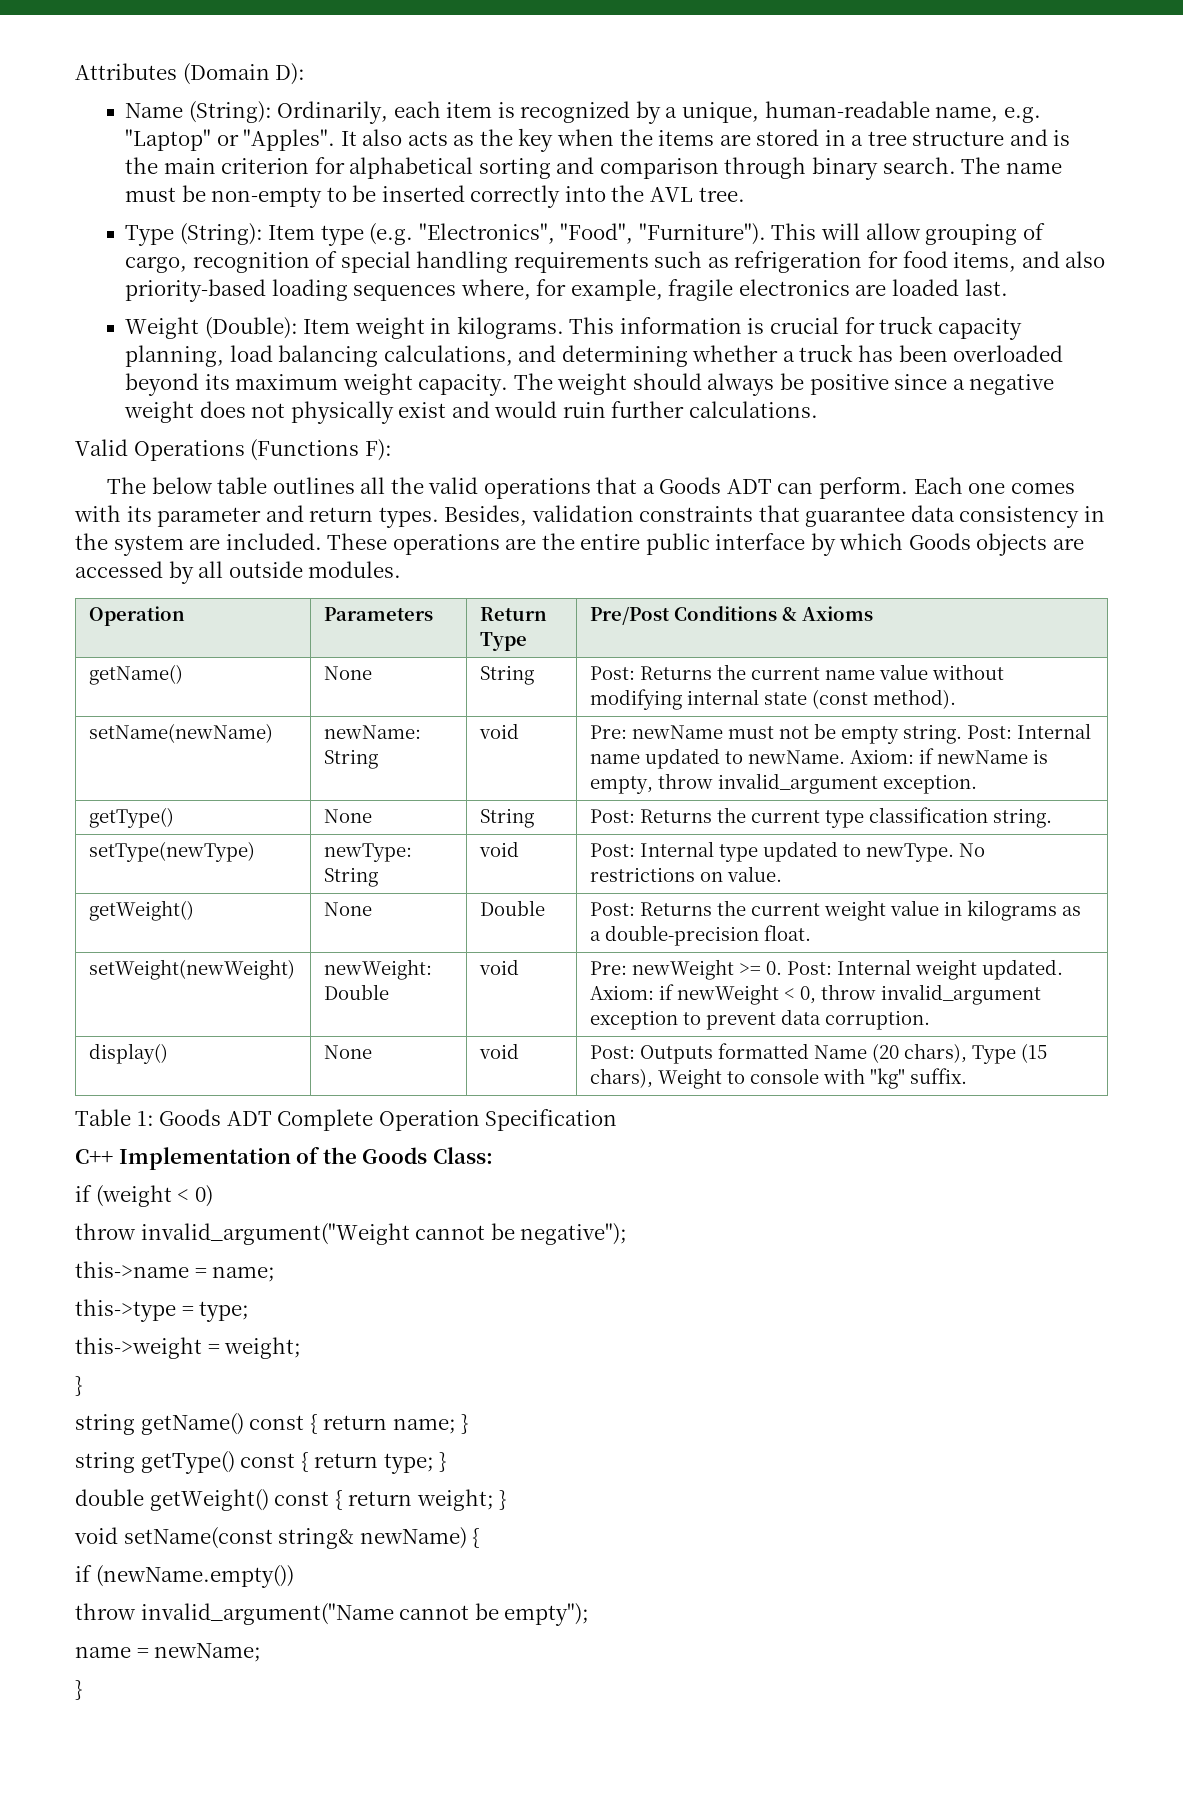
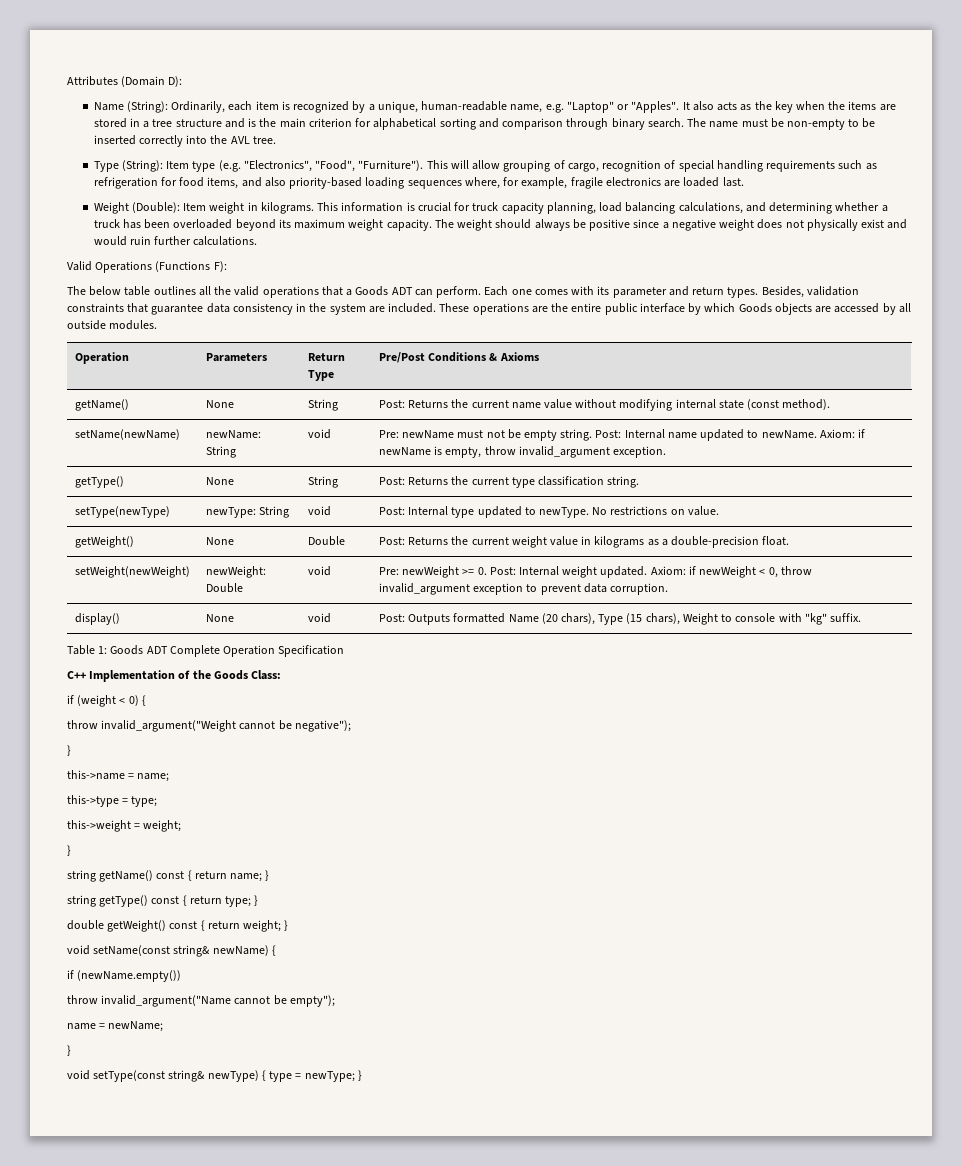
(213, 1196) none -> [141,695,146,706] {
(628, 1234) none -> [67,745,71,756] // }
(83, 1690) none -> [67,1070,362,1082] // void setType(const string& newType) { type = newType; }

